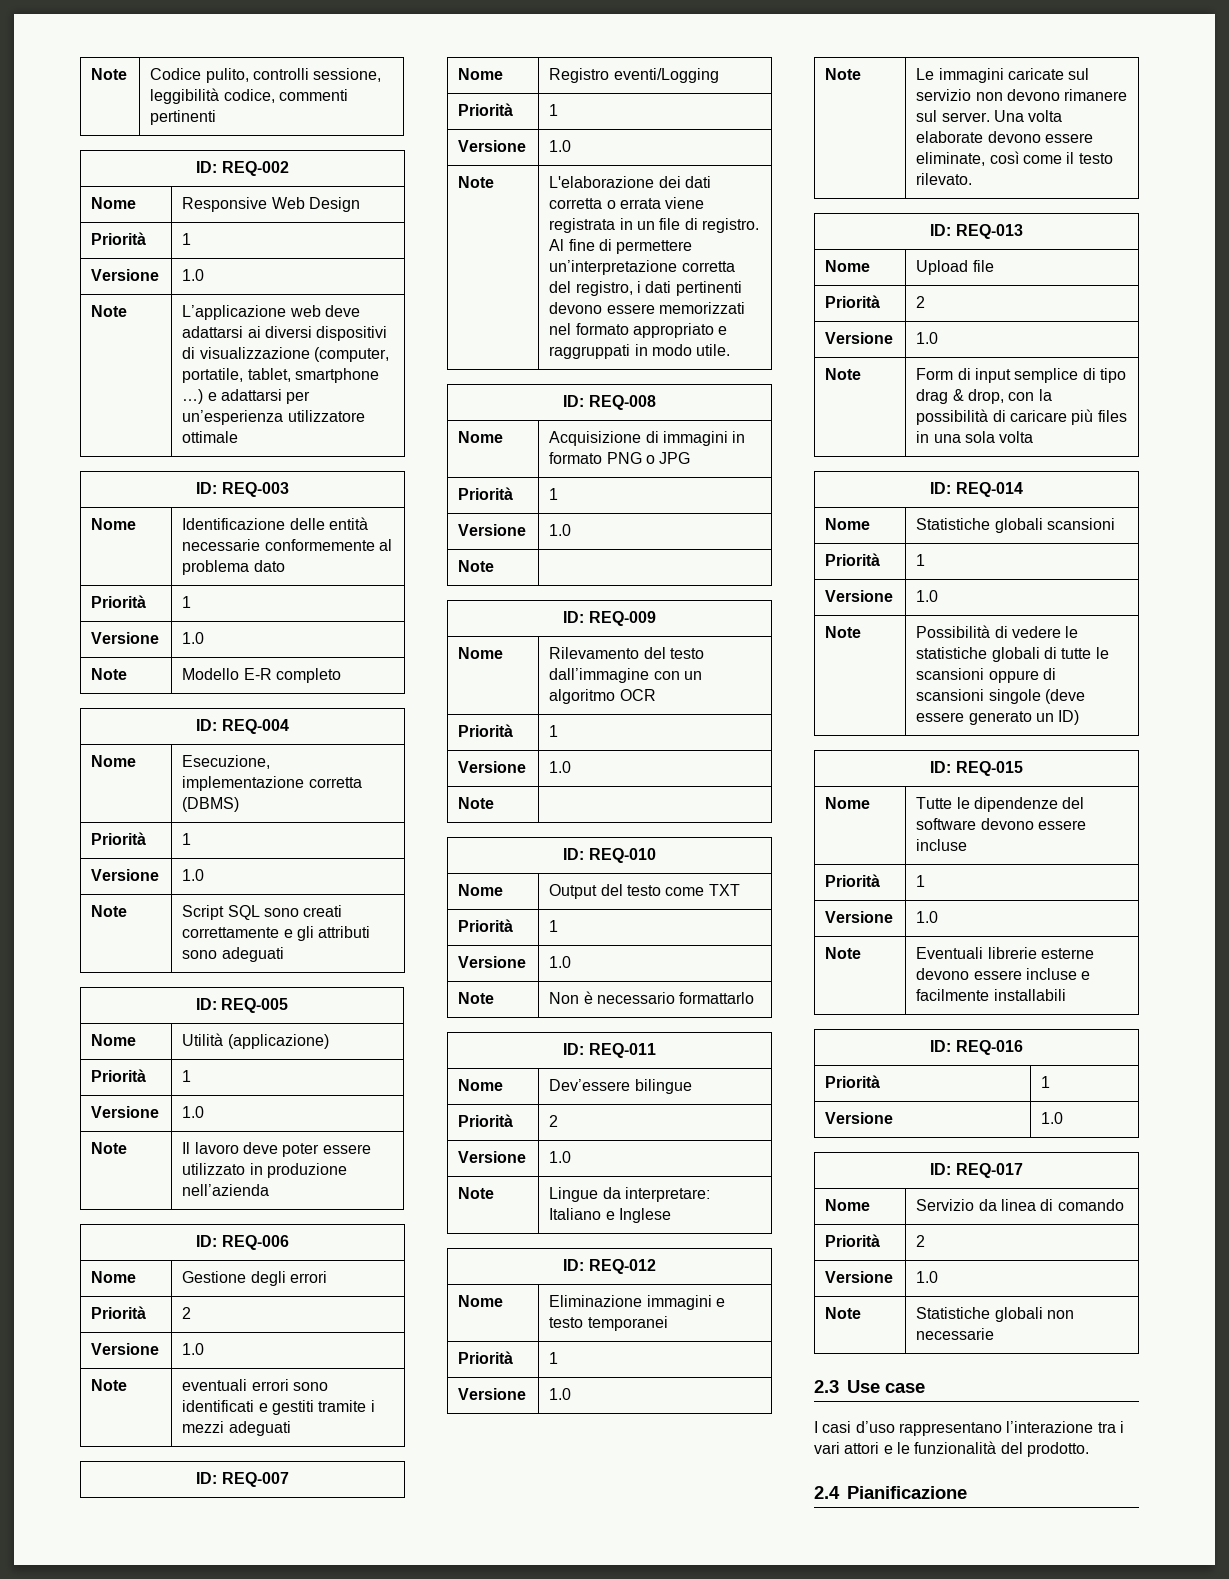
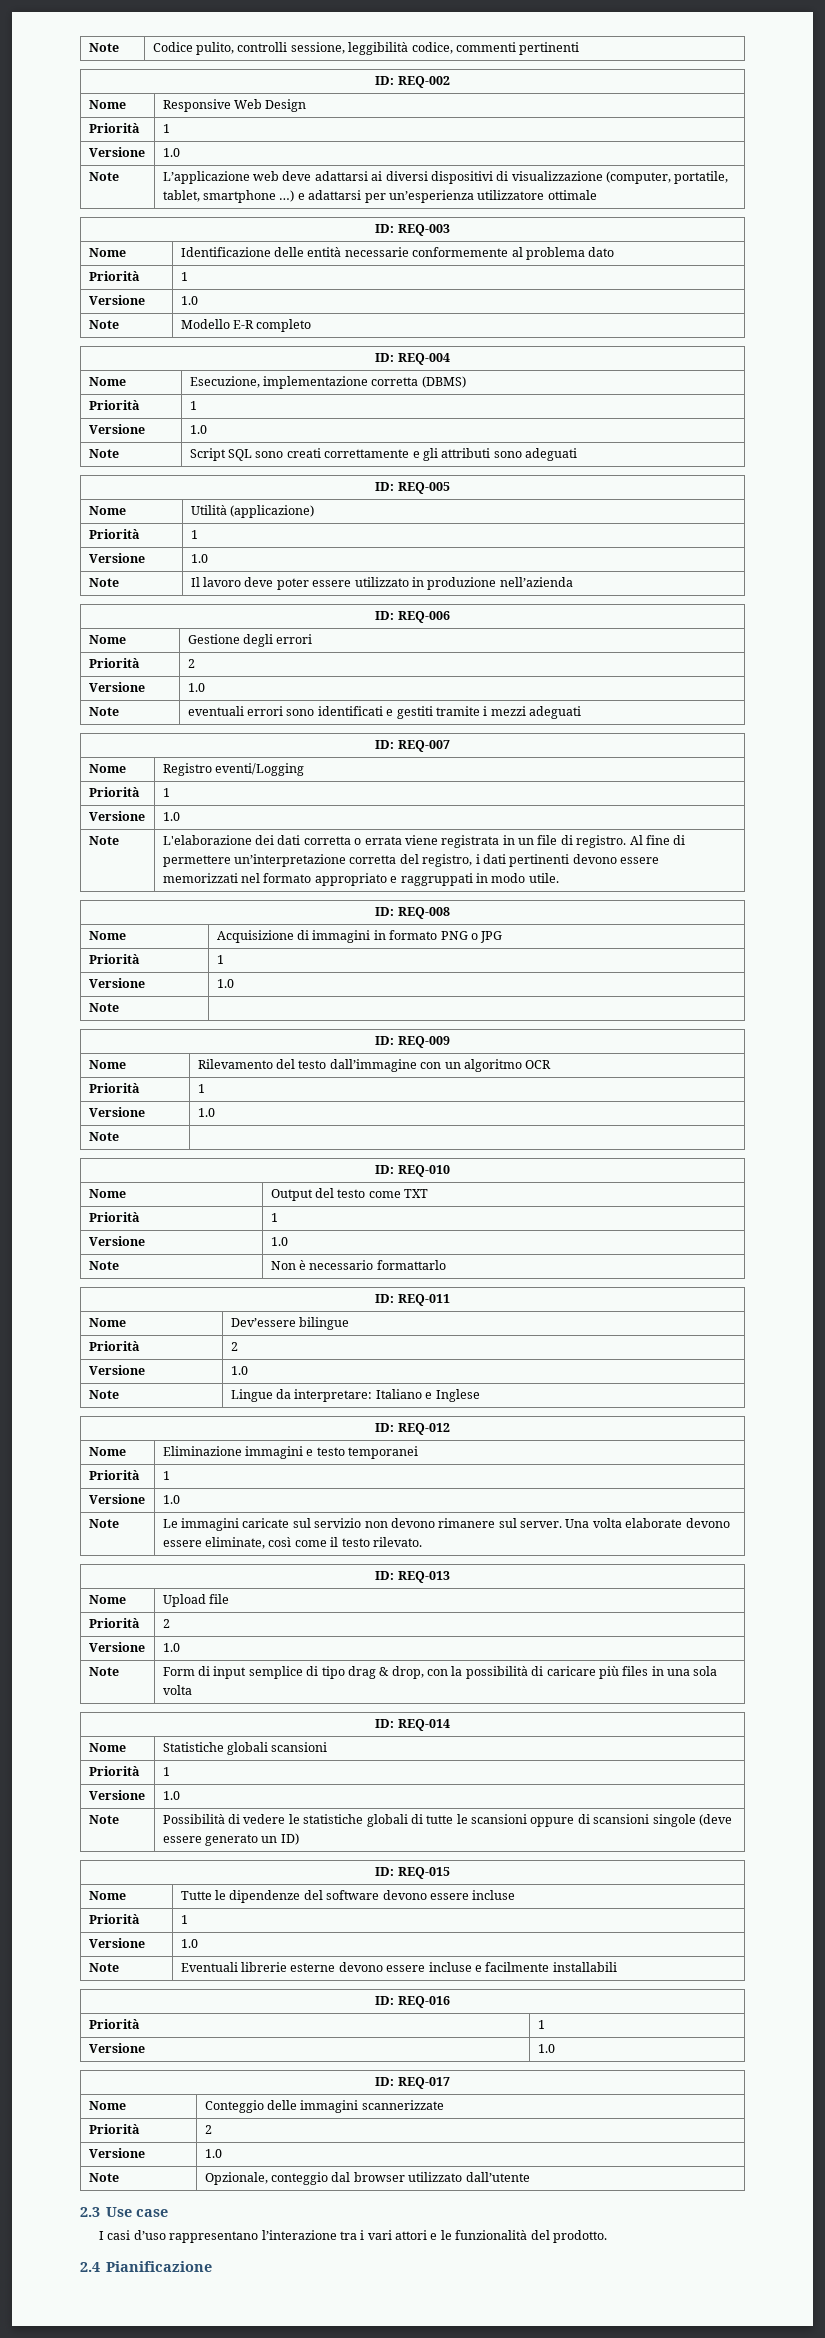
[916,1199,1124,1211] [825,1234,881,1247] [916,1235,926,1247] [825,1271,894,1283] [916,1271,939,1283] [825,1307,862,1319] [916,1307,1075,1322] [916,1328,995,1340] Servizio da linea di comando // Priorità | 2 // Versione | 1.0 // Note | Statistiche globali non necessarie -> [204,2100,444,2113] [88,2124,140,2134] [204,2125,212,2134] [88,2148,145,2158] [204,2149,222,2158] [88,2173,119,2182] [204,2172,530,2185] Conteggio delle immagini scannerizzate // Priorità | 2 // Versione | 1.0 // Note | Opzionale, conteggio dal browser utilizzato dall’utente

